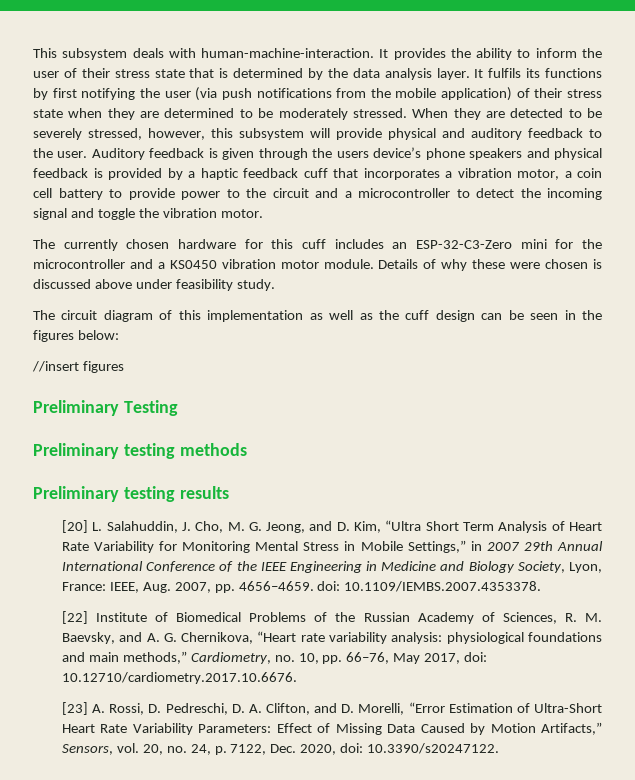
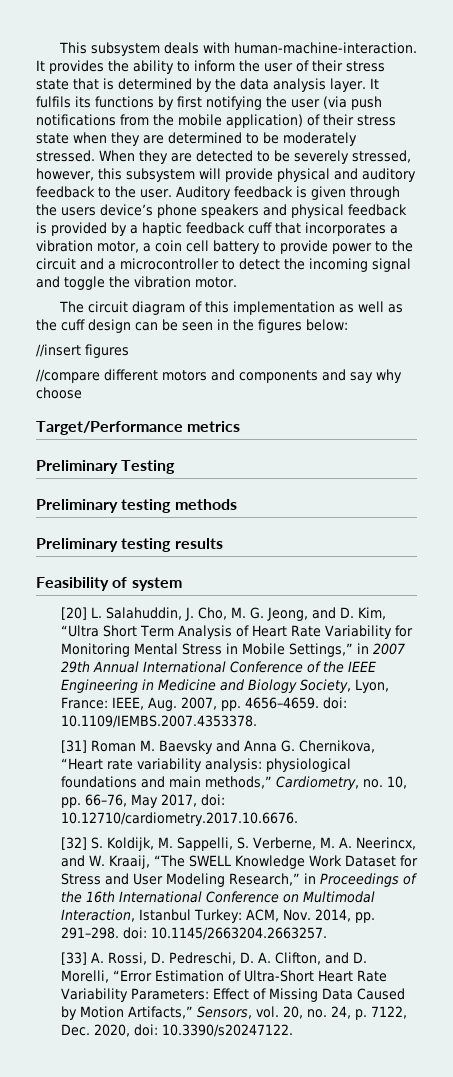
[33,239,602,251] [33,259,602,271] [33,279,275,291] // The currently chosen hardware for this cuff includes an ESP-32-C3-Zero mini for the microcontroller and a KS0450 vibration motor module. Details of why these were chosen is discussed above under feasibility study. -> (237, 282) none
(124, 367) none -> [36,369,402,383] [36,387,82,399] [36,421,241,435] // //compare different motors and components and say why choose // Target/Performance metrics
(229, 492) none -> [36,577,182,591] // Feasibility of system
[61,611,602,624] [61,632,160,644] [22] Institute of Biomedical Problems of the Russian Academy of Sciences, R. М. Baevsky, and A. -> [60,740,277,754] [31] Roman М. Baevsky and Anna
[61,702,88,715] [23] -> [60,837,416,851] [60,855,418,869] [60,873,418,887] [60,891,375,903] [60,909,375,923] [60,927,327,940] [60,952,87,965] [32] S. Koldijk, M. Sappelli, S. Verberne, M. A. Neerincx, and W. Kraaij, “The SWELL Knowledge Work Dataset for Stress and User Modeling Research,” in Proceedings of the 16th International Conference on Multimodal Interaction, Istanbul Turkey: ACM, Nov. 2014, pp. 291–298. doi: 10.1145/2663204.2663257. // [33]

